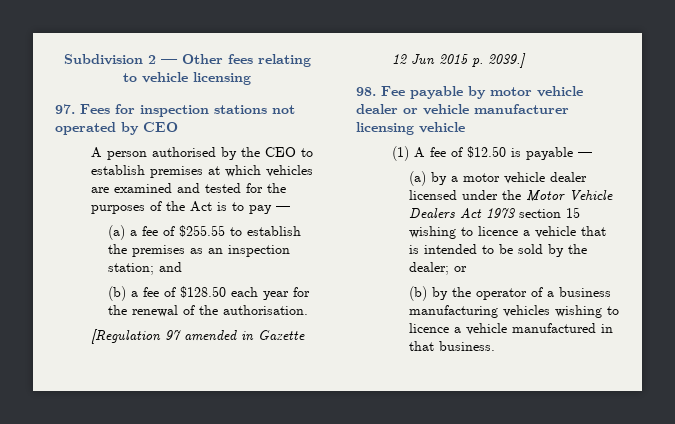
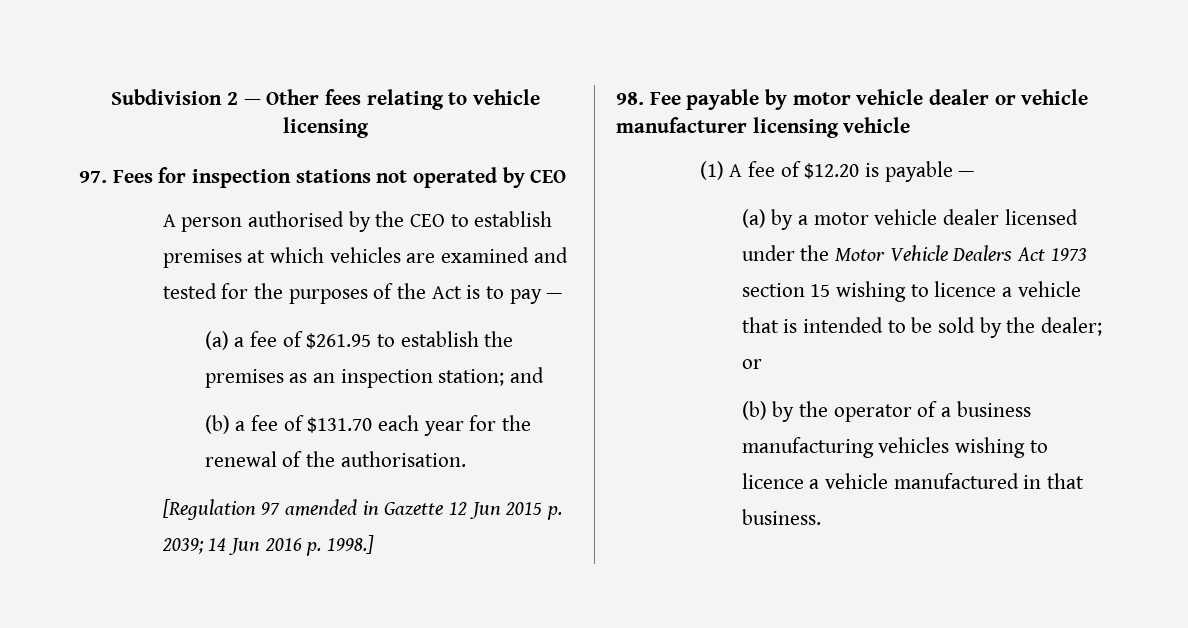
[179,225,226,237] $255.55 -> [306,333,372,349] $261.95
[180,286,227,298] $128.50 -> [307,417,373,433] $131.70
[487,53,526,68] 2039.] -> [161,535,375,556] 2039; 14 Jun 2016 p. 1998.]
[466,146,506,158] $12.50 -> [804,163,860,179] $12.20

